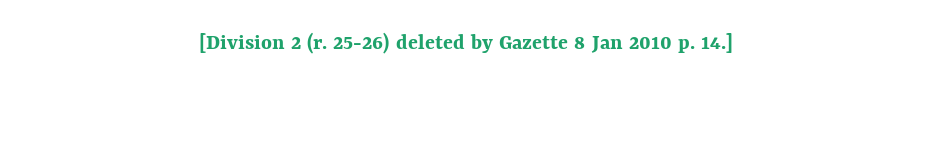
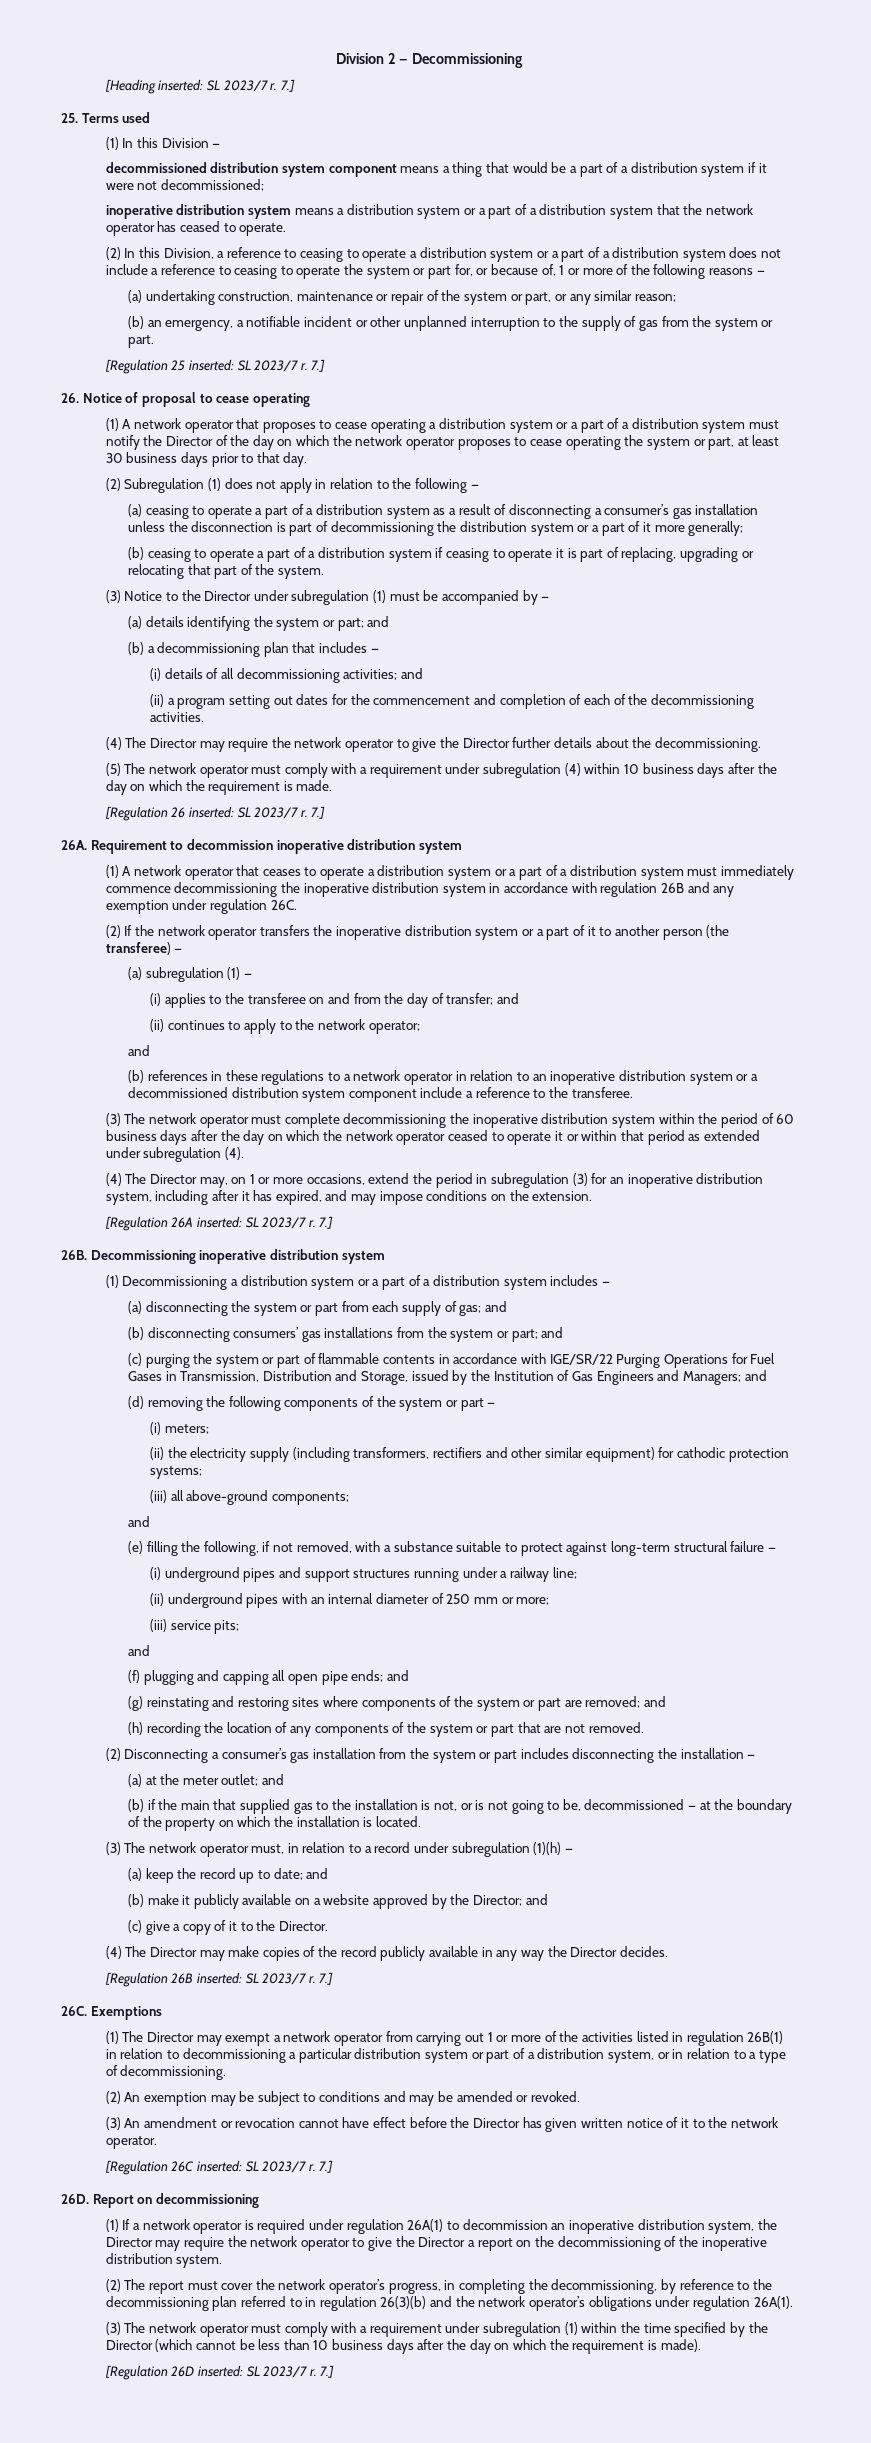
[198,32,734,54] [Division 2 (r. 25-26) deleted by Gazette 8 Jan 2010 p. 14.] -> [335,53,524,68] [104,79,295,94] [61,112,151,123] [105,137,221,150] [105,162,767,177] [105,179,264,191] [105,204,753,219] [105,221,287,236] [105,247,782,262] [105,264,765,279] [127,290,676,305] [127,316,774,331] [127,335,154,348] [104,359,326,374] [61,392,310,407] [105,418,779,433] [105,435,780,450] [105,452,308,467] [105,478,479,493] [127,504,759,519] [127,521,744,536] [127,547,754,562] [127,564,325,579] [105,590,550,605] [127,616,390,631] [127,642,379,657] [150,668,424,683] [150,694,754,709] [150,712,205,722] [105,737,761,752] [105,763,777,778] [105,780,333,795] [104,806,326,821] [61,839,462,854] [105,865,794,880] [105,882,735,897] [105,899,297,914] [105,925,730,940] [105,942,183,955] [127,967,252,982] [150,993,519,1008] [150,1019,420,1034] [127,1045,150,1056] [127,1070,758,1085] [127,1087,633,1102] [105,1113,795,1128] [105,1130,760,1145] [105,1147,244,1162] [105,1173,764,1188] [105,1190,593,1205] [104,1216,334,1231] [61,1249,385,1264] [105,1275,610,1290] [127,1301,507,1316] [127,1327,564,1342] [127,1353,776,1368] [127,1370,767,1385] [127,1396,496,1411] [150,1422,209,1435] [150,1447,789,1462] [150,1466,203,1479] [150,1490,350,1505] [127,1516,150,1527] [127,1541,776,1556] [150,1567,577,1582] [150,1593,550,1608] [150,1619,240,1634] [127,1645,150,1656] [127,1670,410,1685] [127,1696,666,1711] [127,1722,644,1737] [105,1748,756,1763] [127,1774,285,1787] [127,1799,793,1814] [127,1816,422,1831] [105,1842,573,1857] [127,1868,329,1883] [127,1894,548,1909] [127,1920,329,1935] [105,1946,668,1961] [104,1972,334,1987] [61,2006,162,2020] [105,2031,784,2046] [105,2048,786,2063] [105,2065,227,2080] [105,2091,580,2106] [105,2117,778,2132] [105,2136,157,2149] [104,2160,334,2175] [61,2193,259,2208] [105,2219,777,2234] [105,2236,767,2251] [105,2253,223,2268] [105,2279,772,2294] [105,2296,793,2311] [105,2322,768,2337] [105,2339,701,2354] [104,2365,335,2380] Division 2 — Decommissioning // [Heading inserted: SL 2023/7 r. 7.] // 25. Terms used // (1) In this Division — // decommissioned distribution system component means a thing that would be a part of a distribution system if it were not decommissioned; // inoperative distribution system means a distribution system or a part of a distribution system that the network operator has ceased to operate. // (2) In this Division, a reference to ceasing to operate a distribution system or a part of a distribution system does not include a reference to ceasing to operate the system or part for, or because of, 1 or more of the following reasons — // (a) undertaking construction, maintenance or repair of the system or part, or any similar reason; // (b) an emergency, a notifiable incident or other unplanned interruption to the supply of gas from the system or part. // [Regulation 25 inserted: SL 2023/7 r. 7.] // 26. Notice of proposal to cease operating // (1) A network operator that proposes to cease operating a distribution system or a part of a distribution system must notify the Director of the day on which the network operator proposes to cease operating the system or part, at least 30 business days prior to that day. // (2) Subregulation (1) does not apply in relation to the following — // (a) ceasing to operate a part of a distribution system as a result of disconnecting a consumer’s gas installation unless the disconnection is part of decommissioning the distribution system or a part of it more generally; // (b) ceasing to operate a part of a distribution system if ceasing to operate it is part of replacing, upgrading or relocating that part of the system. // (3) Notice to the Director under subregulation (1) must be accompanied by — // (a) details identifying the system or part; and // (b) a decommissioning plan that includes — // (i) details of all decommissioning activities; and // (ii) a program setting out dates for the commencement and completion of each of the decommissioning activities. // (4) The Director may require the network operator to give the Director further details about the decommissioning. // (5) The network operator must comply with a requirement under subregulation (4) within 10 business days after the day on which the requirement is made. // [Regulation 26 inserted: SL 2023/7 r. 7.] // 26A. Requirement to decommission inoperative distribution system // (1) A network operator that ceases to operate a distribution system or a part of a distribution system must immediately commence decommissioning the inoperative distribution system in accordance with regulation 26B and any exemption under regulation 26C. // (2) If the network operator transfers the inoperative distribution system or a part of it to another person (the transferee) — // (a) subregulation (1) — // (i) applies to the transferee on and from the day of transfer; and // (ii) continues to apply to the network operator; // and // (b) references in these regulations to a network operator in relation to an inoperative distribution system or a decommissioned distribution system component include a reference to the transferee. // (3) The network operator must complete decommissioning the inoperative distribution system within the period of 60 business days after the day on which the network operator ceased to operate it or within that period as extended under subregulation (4). // (4) The Director may, on 1 or more occasions, extend the period in subregulation (3) for an inoperative distribution system, including after it has expired, and may impose conditions on the extension. // [Regulation 26A inserted: SL 2023/7 r. 7.] // 26B. Decommissioning inoperative distribution system // (1) Decommissioning a distribution system or a part of a distribution system includes — // (a) disconnecting the system or part from each supply of gas; and // (b) disconnecting consumers’ gas installations from the system or part; and // (c) purging the system or part of flammable contents in accordance with IGE/SR/22 Purging Operations for Fuel Gases in Transmission, Distribution and Storage, issued by the Institution of Gas Engineers and Managers; and // (d) removing the following components of the system or part — // (i) meters; // (ii) the electricity supply (including transformers, rectifiers and other similar equipment) for cathodic protection systems; // (iii) all above-ground components; // and // (e) filling the following, if not removed, with a substance suitable to protect against long-term structural failure — // (i) underground pipes and support structures running under a railway line; // (ii) underground pipes with an internal diameter of 250 mm or more; // (iii) service pits; // and // (f) plugging and capping all open pipe ends; and // (g) reinstating and restoring sites where components of the system or part are removed; and // (h) recording the location of any components of the system or part that are not removed. // (2) Disconnecting a consumer’s gas installation from the system or part includes disconnecting the installation — // (a) at the meter outlet; and // (b) if the main that supplied gas to the installation is not, or is not going to be, decommissioned — at the boundary of the property on which the installation is located. // (3) The network operator must, in relation to a record under subregulation (1)(h) — // (a) keep the record up to date; and // (b) make it publicly available on a website approved by the Director; and // (c) give a copy of it to the Director. // (4) The Director may make copies of the record publicly available in any way the Director decides. // [Regulation 26B inserted: SL 2023/7 r. 7.] // 26C. Exemptions // (1) The Director may exempt a network operator from carrying out 1 or more of the activities listed in regulation 26B(1) in relation to decommissioning a particular distribution system or part of a distribution system, or in relation to a type of decommissioning. // (2) An exemption may be subject to conditions and may be amended or revoked. // (3) An amendment or revocation cannot have effect before the Director has given written notice of it to the network operator. // [Regulation 26C inserted: SL 2023/7 r. 7.] // 26D. Report on decommissioning // (1) If a network operator is required under regulation 26A(1) to decommission an inoperative distribution system, the Director may require the network operator to give the Director a report on the decommissioning of the inoperative distribution system. // (2) The report must cover the network operator’s progress, in completing the decommissioning, by reference to the decommissioning plan referred to in regulation 26(3)(b) and the network operator’s obligations under regulation 26A(1). // (3) The network operator must comply with a requirement under subregulation (1) within the time specified by the Director (which cannot be less than 10 business days after the day on which the requirement is made). // [Regulation 26D inserted: SL 2023/7 r. 7.]

